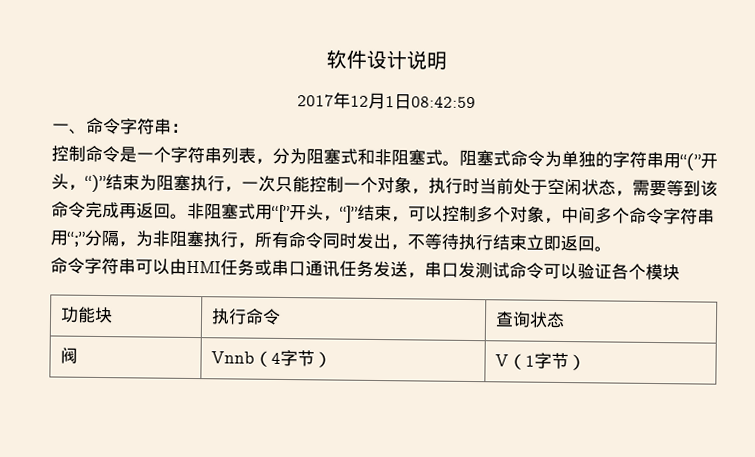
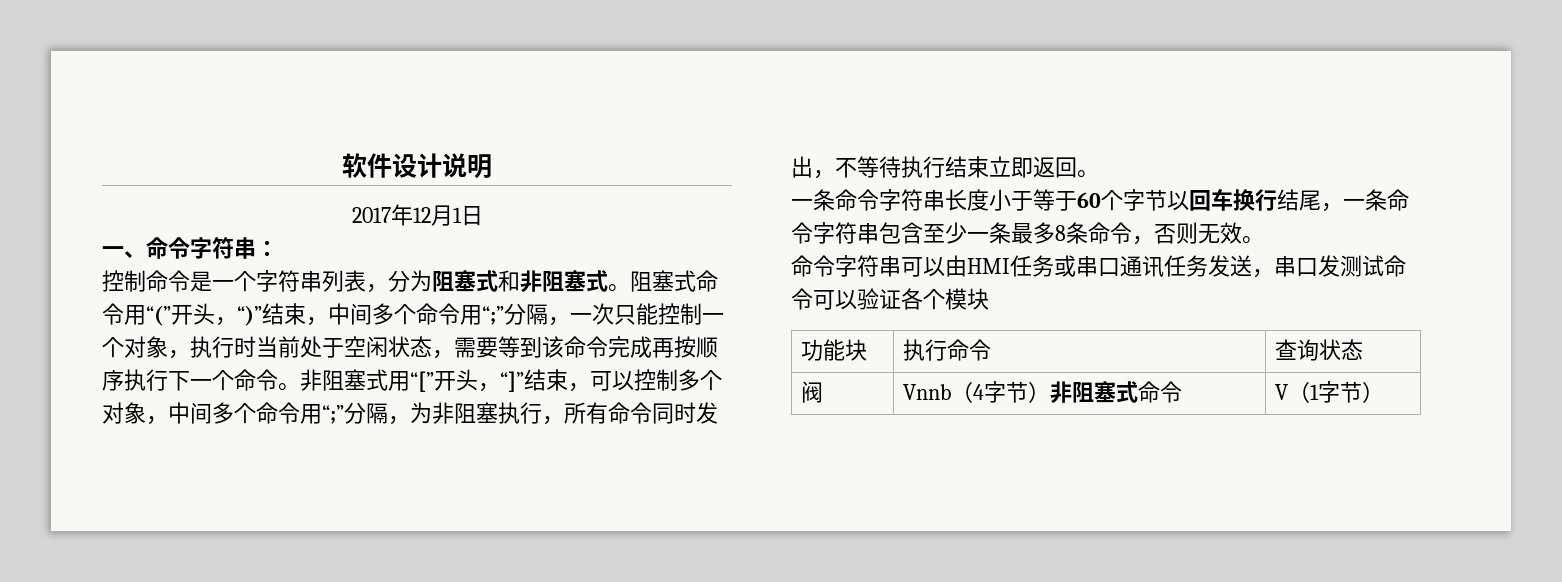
[410,96,476,109] 08:42:59 -> (483, 216) none
[544,150,664,169] 为单独的字符串 -> (124, 314) none
[139,174,225,192] 为阻塞执行 -> [306,303,548,326] ，中间多个命令用“;”分隔
[136,202,171,219] 返回 -> [674,336,718,358] [102,369,278,391] 按顺序执行下一个命令
[663,208,715,225] 字符串 -> (300, 413) none
(612, 249) none -> [791,188,1409,212] [791,222,1264,245] // 一条命令字符串长度小于等于60个字节以回车换行结尾，一条命令字符串包含至少一条最多8条命令，否则无效。
(332, 359) none -> [1049,381,1182,404] 非阻塞式命令

